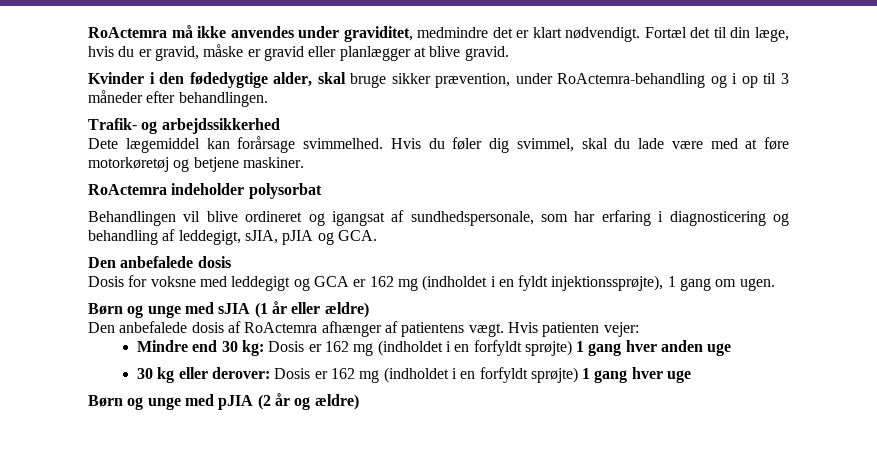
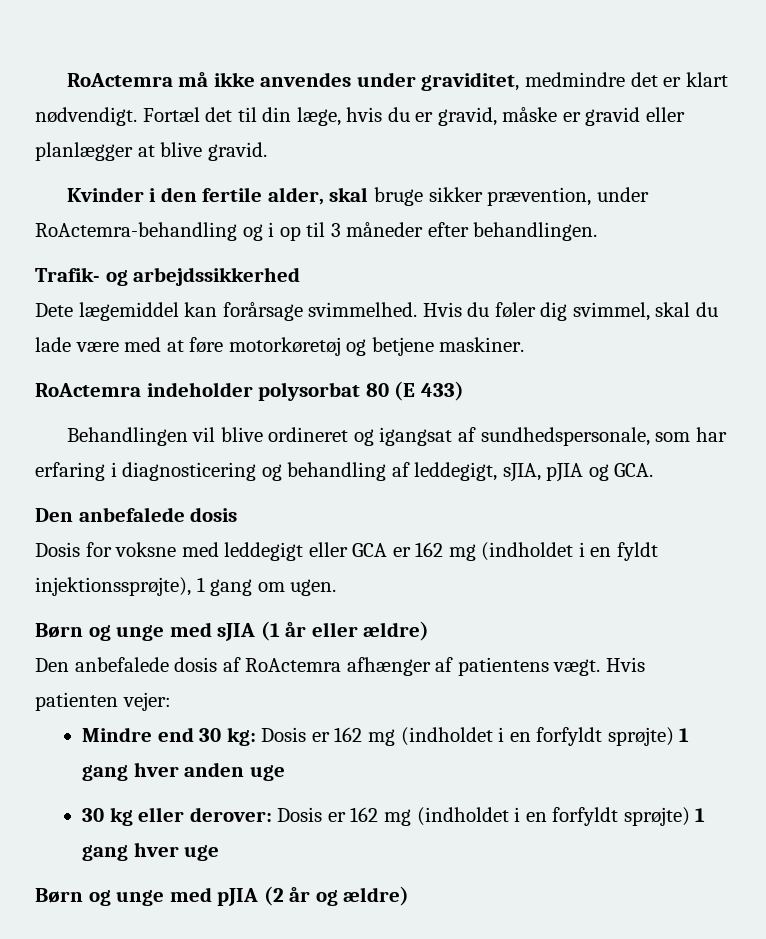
[189,72,268,88] fødedygtige -> [202,187,263,202] fertile
(322, 191) none -> [365,381,464,401] 80 (E 433)
[293,278,310,291] og -> [308,542,348,557] eller

